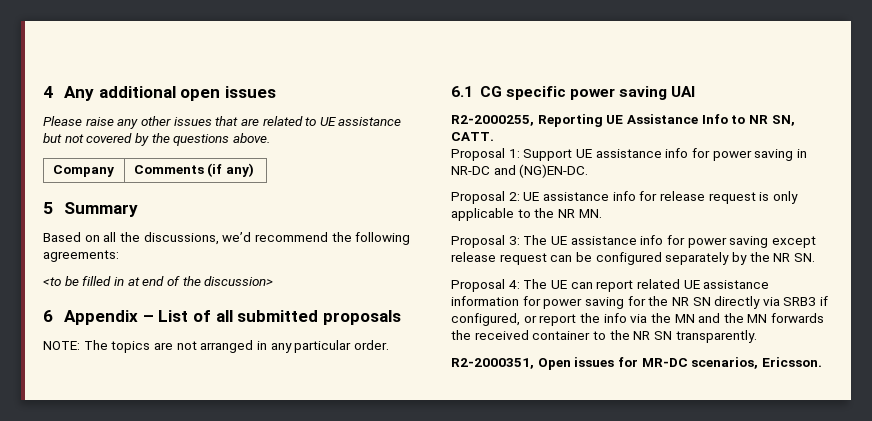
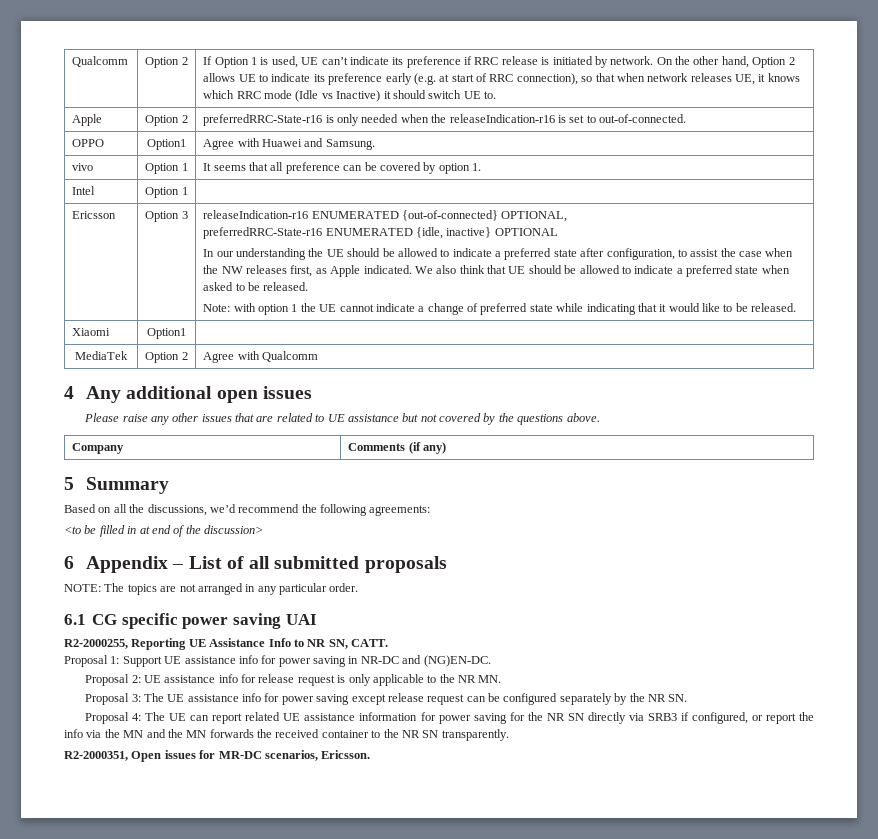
(43, 92) none -> [72,56,129,67] [145,57,188,68] [203,56,795,68] [203,73,800,85] [203,90,497,102] [72,114,103,126] [145,115,188,126] [203,114,687,126] [72,139,105,147] [147,139,186,150] [203,138,375,150] [72,163,94,171] [145,163,188,174] [203,162,482,174] [72,186,96,195] [145,187,188,198] [72,211,117,219] [145,211,188,222] [203,210,568,222] [203,227,558,239] [203,248,794,260] [203,265,790,277] [203,282,309,291] [203,303,797,315] [72,328,111,336] [147,328,186,339] [75,351,128,360] [145,352,188,363] [203,351,319,363] Qualcomm | Option 2 | If Option 1 is used, UE can’t indicate its preference if RRC release is initiated by network. On the other hand, Option 2 allows UE to indicate its preference early (e.g. at start of RRC connection), so that when network releases UE, it knows which RRC mode (Idle vs Inactive) it should switch UE to. // Apple | Option 2 | preferredRRC-State-r16 is only needed when the releaseIndication-r16 is set to out-of-connected. // OPPO | Option1 | Agree with Huawei and Samsung. // vivo | Option 1 | It seems that all preference can be covered by option 1. // Intel | Option 1 | // Ericsson | Option 3 | releaseIndication-r16 ENUMERATED {out-of-connected} OPTIONAL, // preferredRRC-State-r16 ENUMERATED {idle, inactive} OPTIONAL // In our understanding the UE should be allowed to indicate a preferred state after configuration, to assist the case when the NW releases first, as Apple indicated. We also think that UE should be allowed to indicate a preferred state when asked to be released. // Note: with option 1 the UE cannot indicate a change of preferred state while indicating that it would like to be released. // Xiaomi | Option1 | // MediaTek | Option 2 | Agree with Qualcomm //

